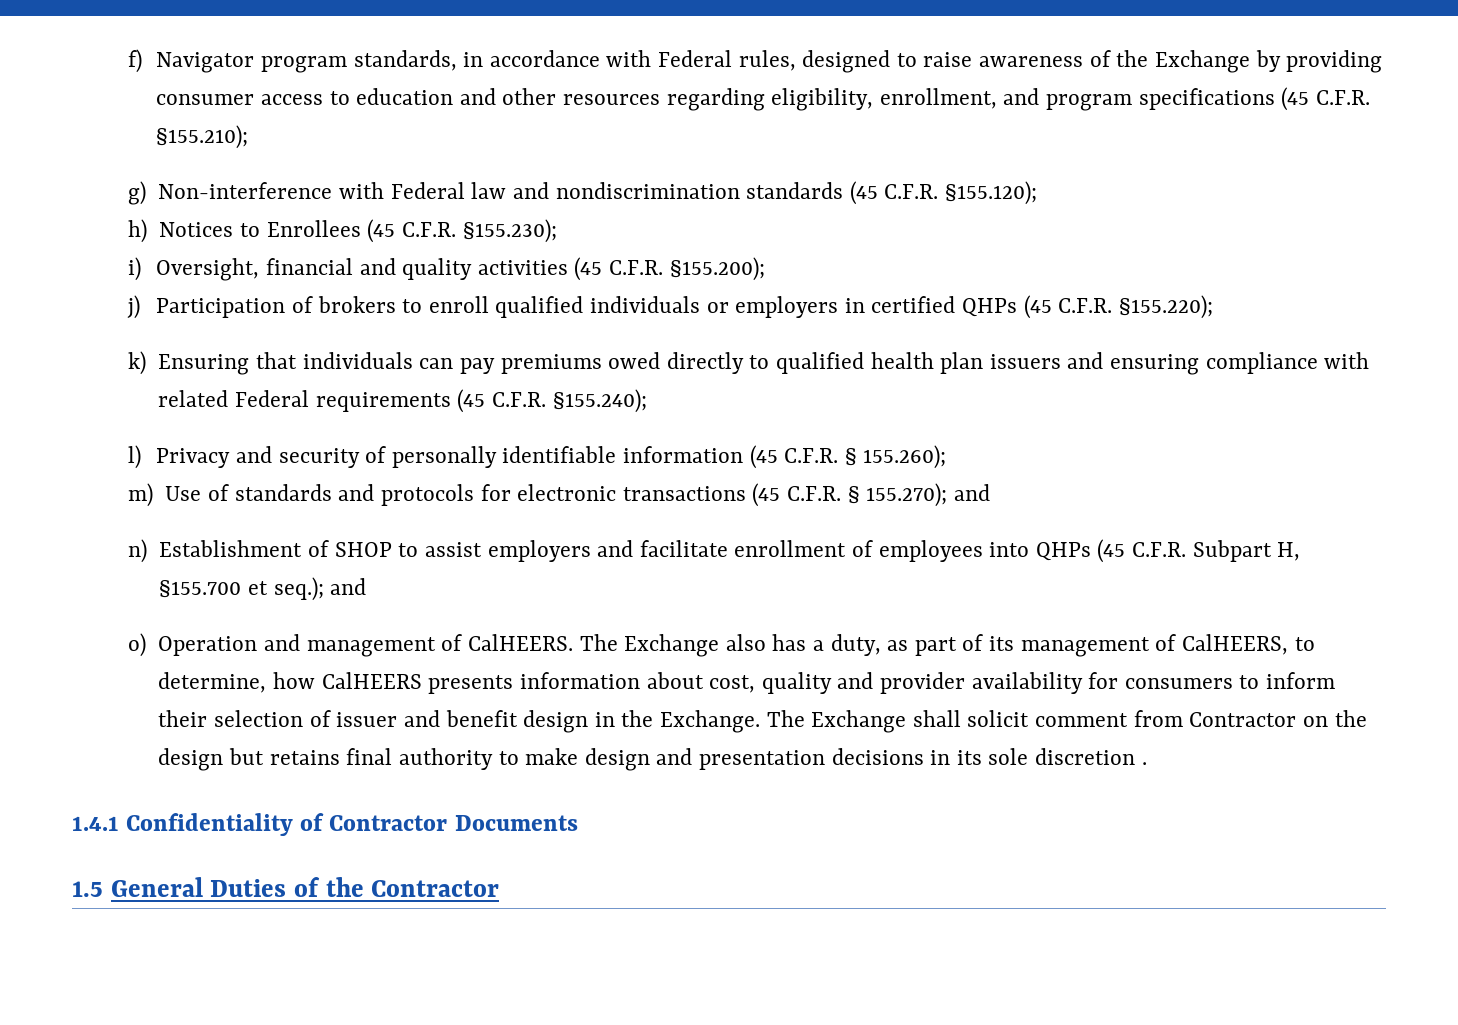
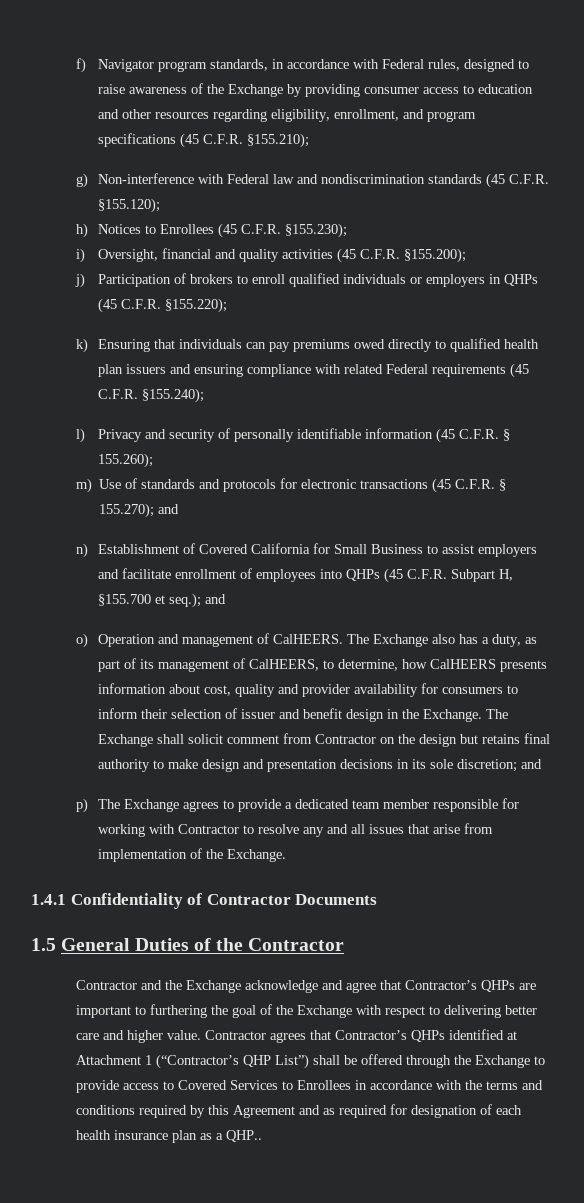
[871,296,956,313] certified -> (501, 279) none
[334,542,392,557] SHOP -> [198,543,423,554] Covered California for Small Business
[1035,748,1147,765] discretion . -> [456,759,542,772] [75,798,519,813] [97,823,493,837] [97,848,286,862] discretion; and // p) The Exchange agrees to provide a dedicated team member responsible for working with Contractor to resolve any and all issues that arise from implementation of the Exchange.
(500, 888) none -> [75,980,536,993] [75,1004,537,1018] [75,1029,517,1043] [75,1054,545,1069] [75,1080,543,1093] [75,1104,522,1118] [75,1130,262,1143] // Contractor and the Exchange acknowledge and agree that Contractor’s QHPs are important to furthering the goal of the Exchange with respect to delivering better care and higher value. Contractor agrees that Contractor’s QHPs identified at Attachment 1 (“Contractor’s QHP List”) shall be offered through the Exchange to provide access to Covered Services to Enrollees in accordance with the terms and conditions required by this Agreement and as required for designation of each health insurance plan as a QHP..

